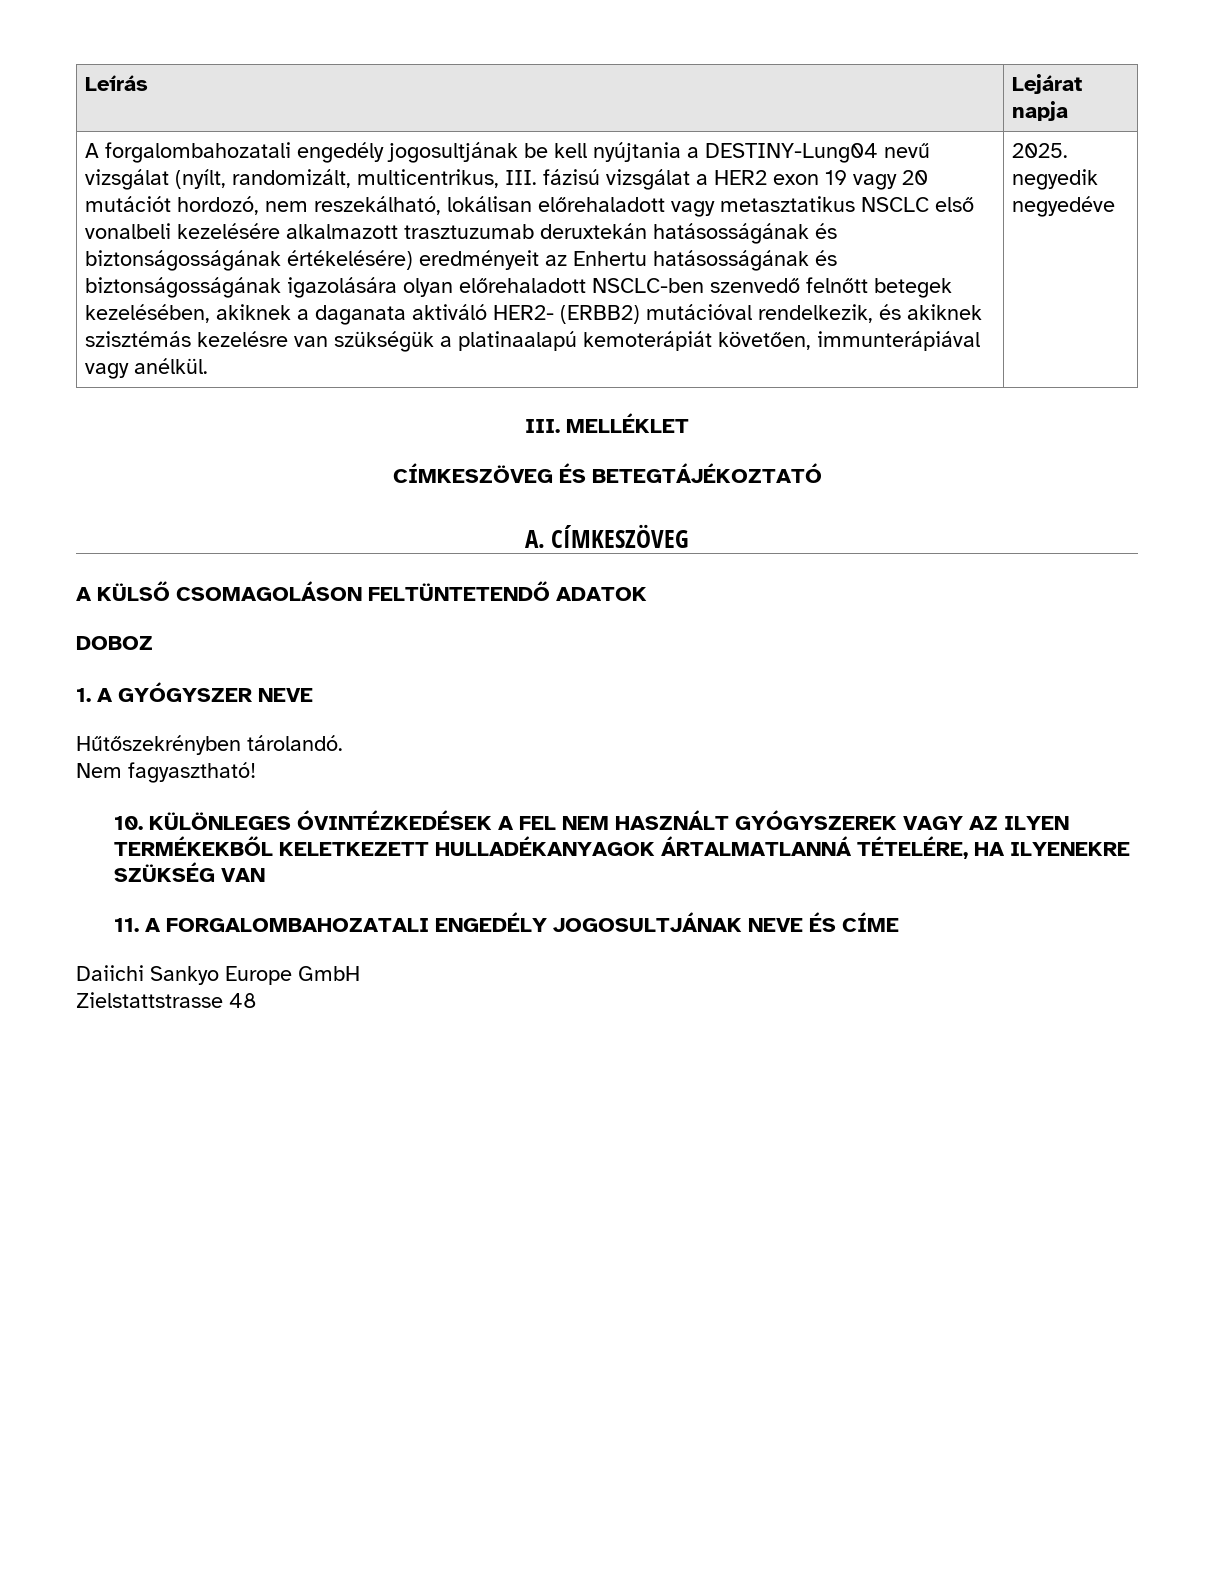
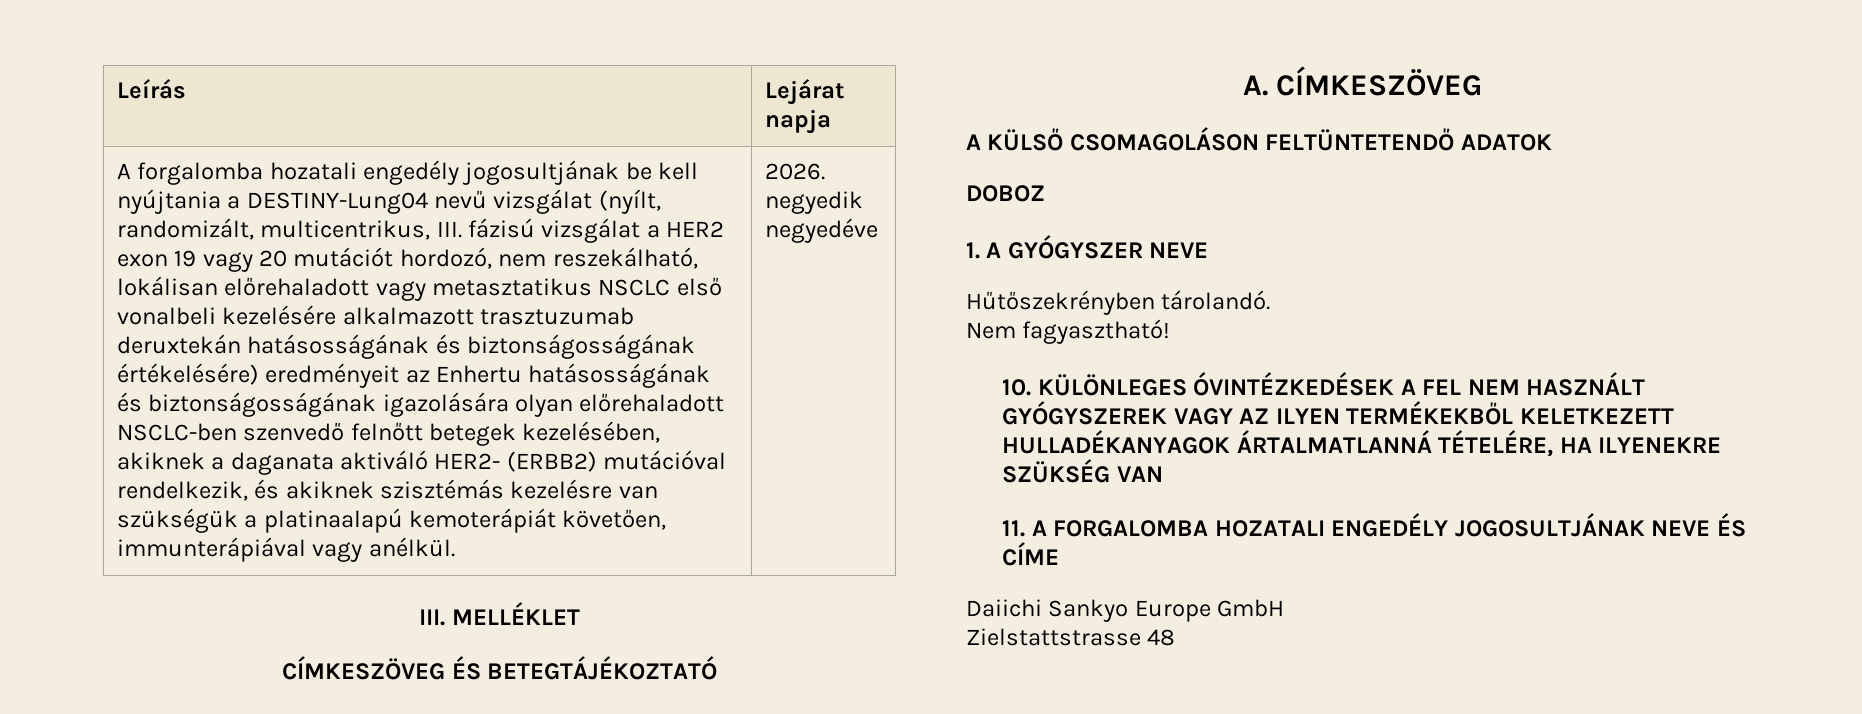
[105,142,292,163] forgalombahozatali -> [137,162,357,185] forgalomba hozatali
[1012,143,1069,158] 2025. -> [764,163,825,180] 2026.
[166,918,430,932] FORGALOMBAHOZATALI -> [1053,520,1325,537] FORGALOMBA HOZATALI

